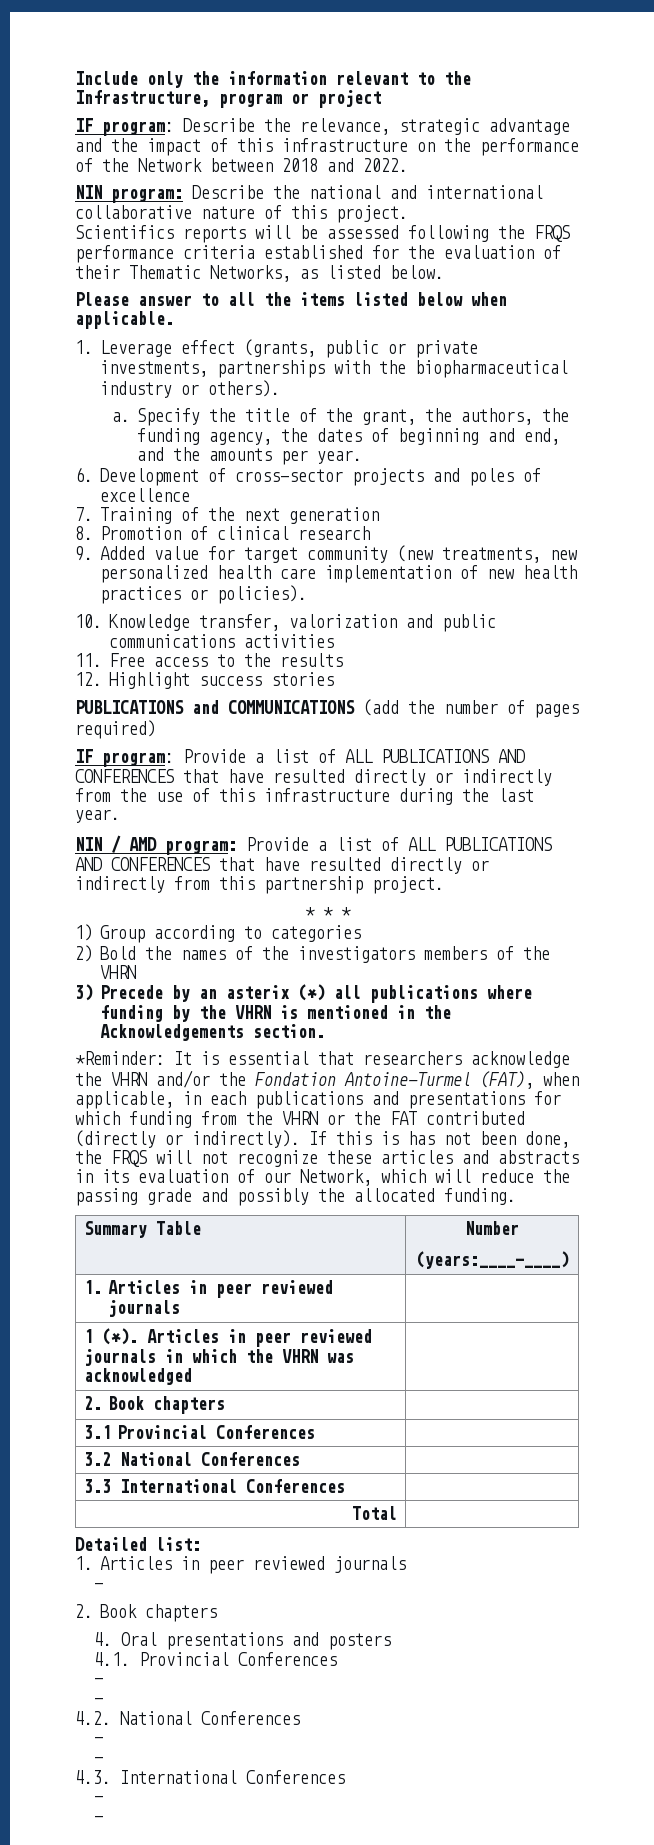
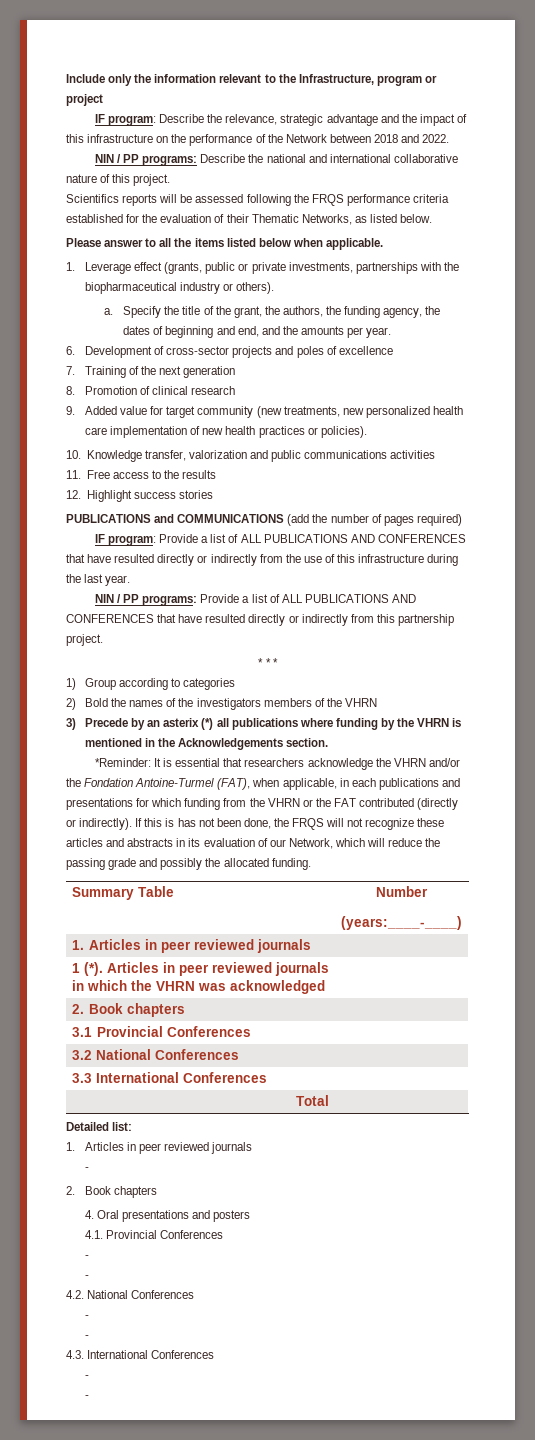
[111,188,183,203] program: -> [117,154,198,166] / PP programs:
[129,837,237,855] AMD program: -> [123,594,198,606] PP programs:

